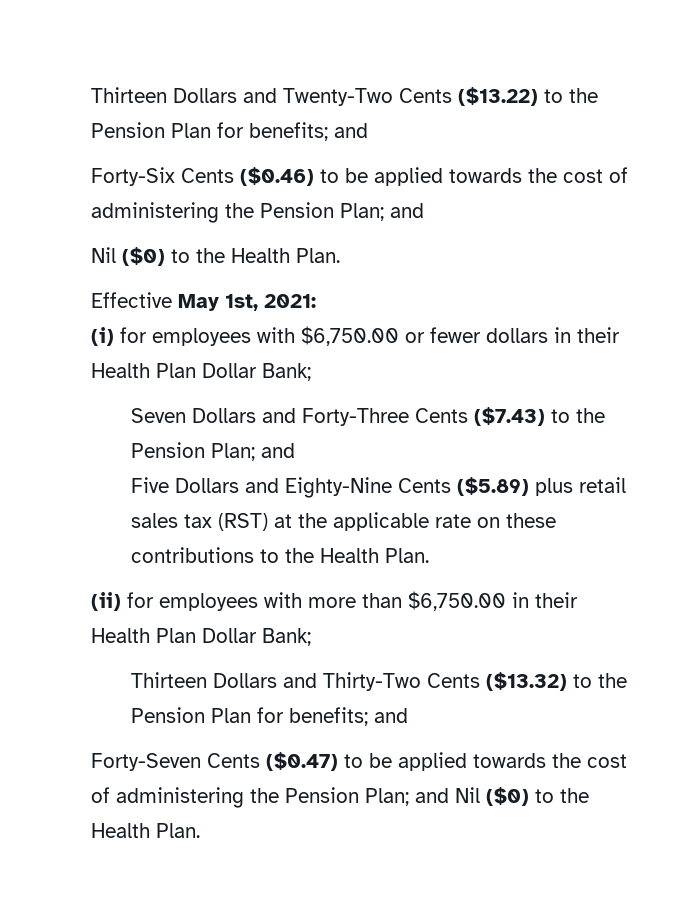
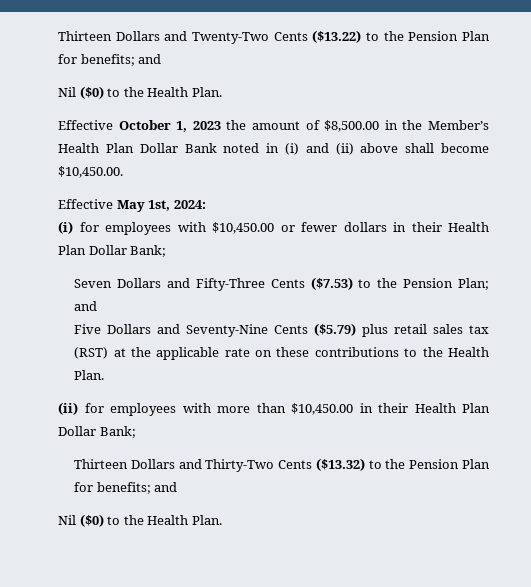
[90,167,628,186] [90,202,424,223] [90,247,340,266] // Forty-Six Cents ($0.46) to be applied towards the cost of administering the Pension Plan; and // Nil ($0) to the Health Plan. -> [58,86,222,99] [58,120,489,132] [58,143,489,155] [58,166,124,178] // Nil ($0) to the Health Plan. // Effective October 1, 2023 the amount of $8,500.00 in the Member’s Health Plan Dollar Bank noted in (i) and (ii) above shall become $10,450.00.
[263,294,316,308] 2021: -> [173,200,206,209] 2024:
[300,326,399,346] $6,750.00 -> [212,222,275,234] $10,450.00
[301,407,545,426] Forty-Three Cents ($7.43) -> [195,277,353,291] Fifty-Three Cents ($7.53)
[284,477,529,498] Eighty-Nine Cents ($5.89) -> [186,323,357,337] Seventy-Nine Cents ($5.79)
[407,591,506,611] $6,750.00 -> [291,403,354,415] $10,450.00
[90,752,627,771] [90,787,449,808] Forty-Seven Cents ($0.47) to be applied towards the cost of administering the Pension Plan; and -> (178, 487) none

